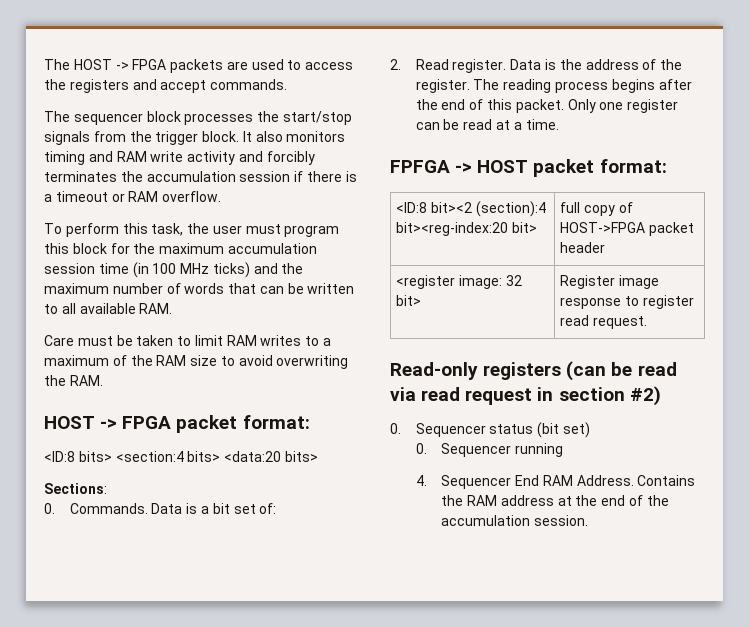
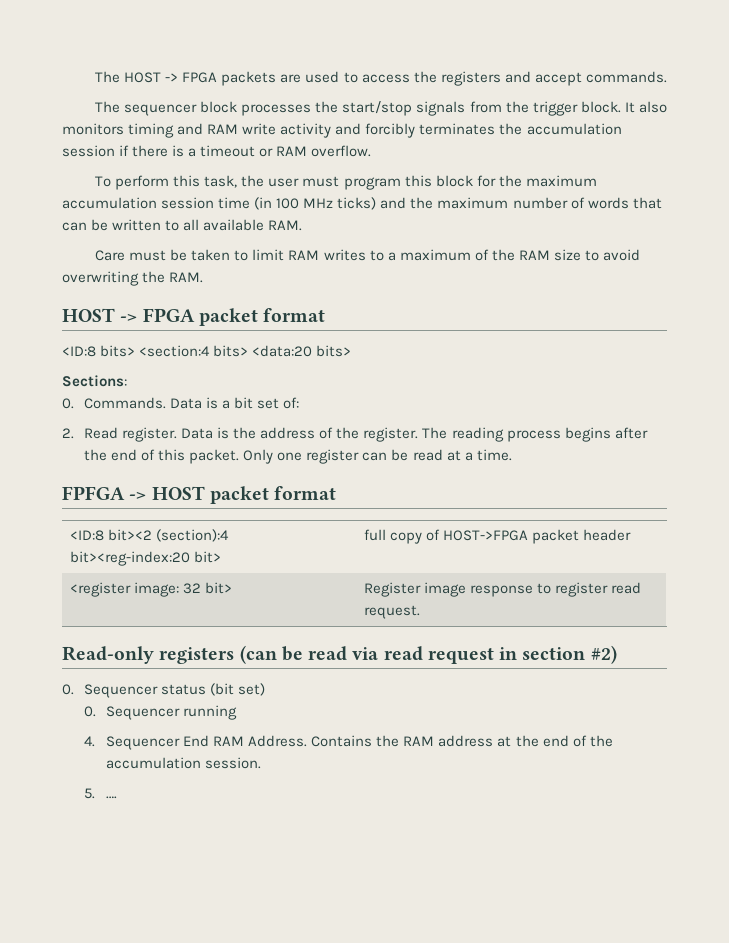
[242,415,310,429] format: -> [263,308,326,322] format
[599,159,667,173] format: -> [274,486,337,500] format
(589, 520) none -> [84,788,118,799] // 5. ….

